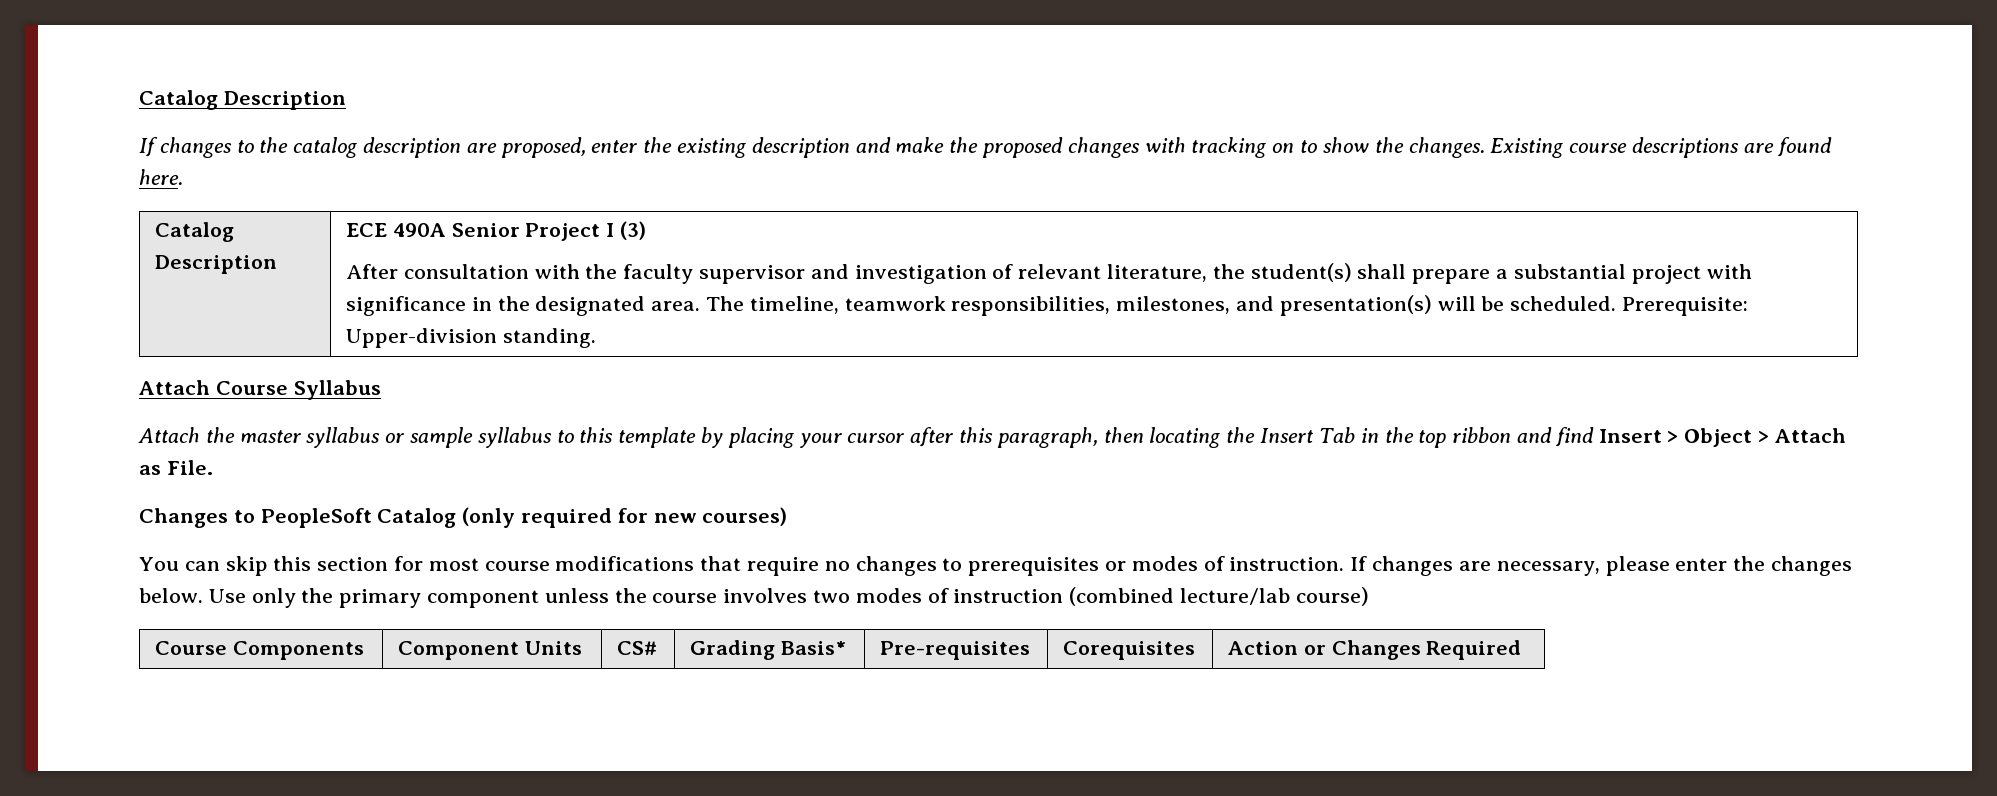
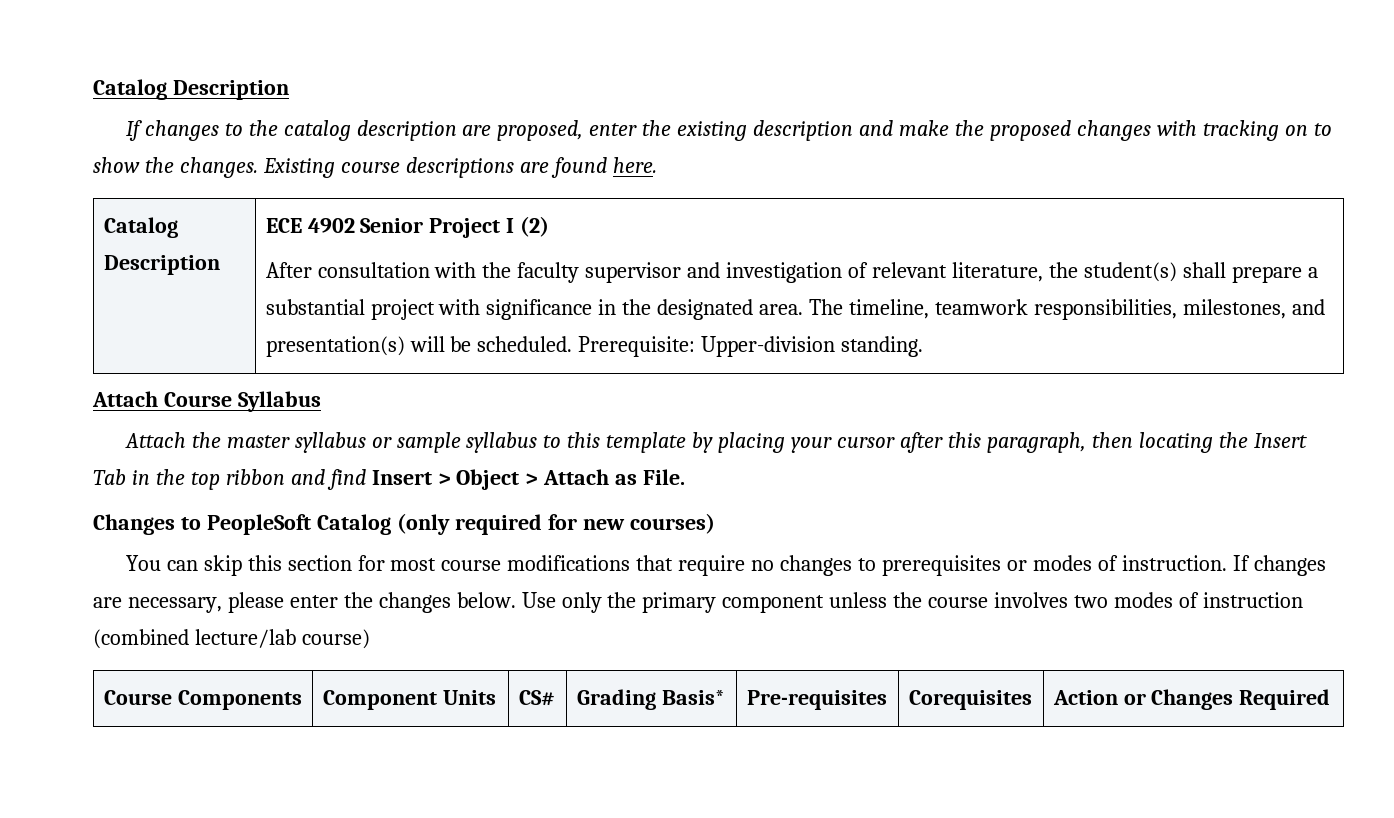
[392,223,446,237] 490A -> [307,218,355,233] 4902
[620,221,647,240] (3) -> [520,216,550,237] (2)

